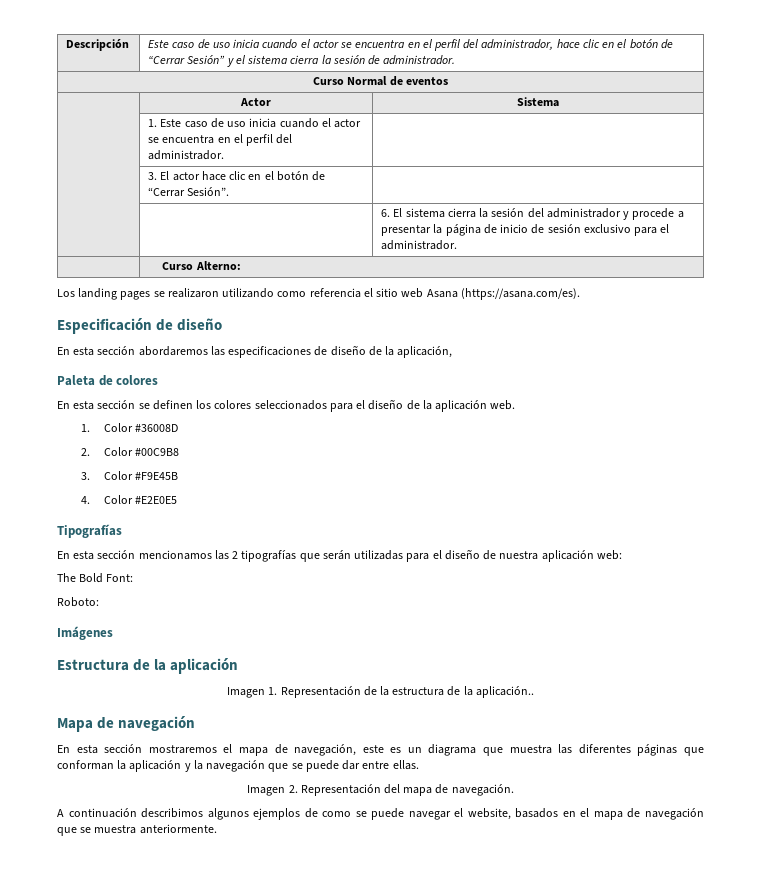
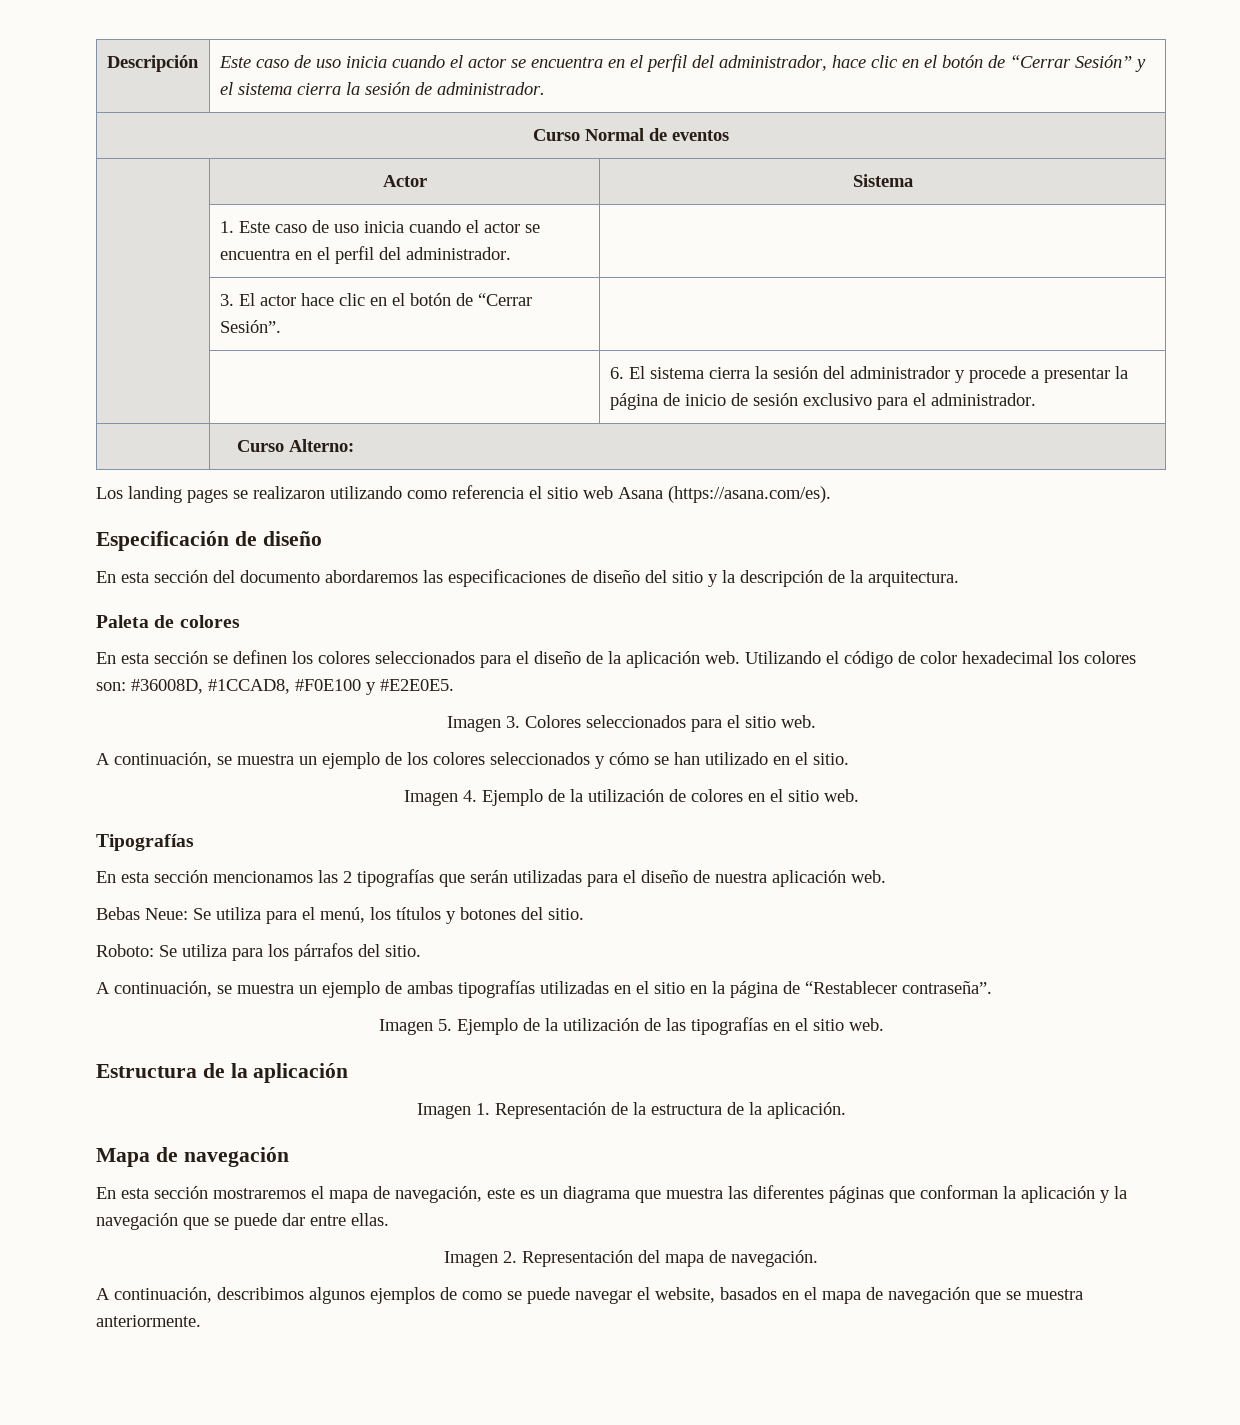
(136, 350) none -> [213,570,320,583] del documento
[368,346,453,358] de la aplicación, -> [645,570,959,587] del sitio y la descripción de la arquitectura.
[80,423,179,432] [80,447,180,456] [80,471,179,480] [80,495,178,504] // 1. Color #36008D // 2. Color #00C9B8 // 3. Color #F9E45B // 4. Color #E2E0E5 -> [745,651,1136,668] [96,679,454,695] [446,715,816,732] [96,752,849,769] [403,789,859,806] Utilizando el código de color hexadecimal los colores son: #36008D, #1CCAD8, #F0E100 y #E2E0E5. // Imagen 3. Colores seleccionados para el sitio web. // A continuación, se muestra un ejemplo de los colores seleccionados y cómo se han utilizado en el sitio. // Imagen 4. Ejemplo de la utilización de colores en el sitio web.
[596,550,622,560] [57,573,134,583] [57,597,99,607] [57,626,113,640] web: // The Bold Font: // Roboto: // Imágenes -> [851,870,886,883] [96,907,584,924] [96,943,421,961] [96,980,992,998] [378,1017,884,1035] web. // Bebas Neue: Se utiliza para el menú, los títulos y botones del sitio. // Roboto: Se utiliza para los párrafos del sitio. // A continuación, se muestra un ejemplo de ambas tipografías utilizadas en el sitio en la página de “Restablecer contraseña”. // Imagen 5. Ejemplo de la utilización de las tipografías en el sitio web.
[475,686,534,698] aplicación.. -> [766,1102,846,1119] aplicación.
[68,808,137,818] continuación -> [114,1287,212,1303] continuación,

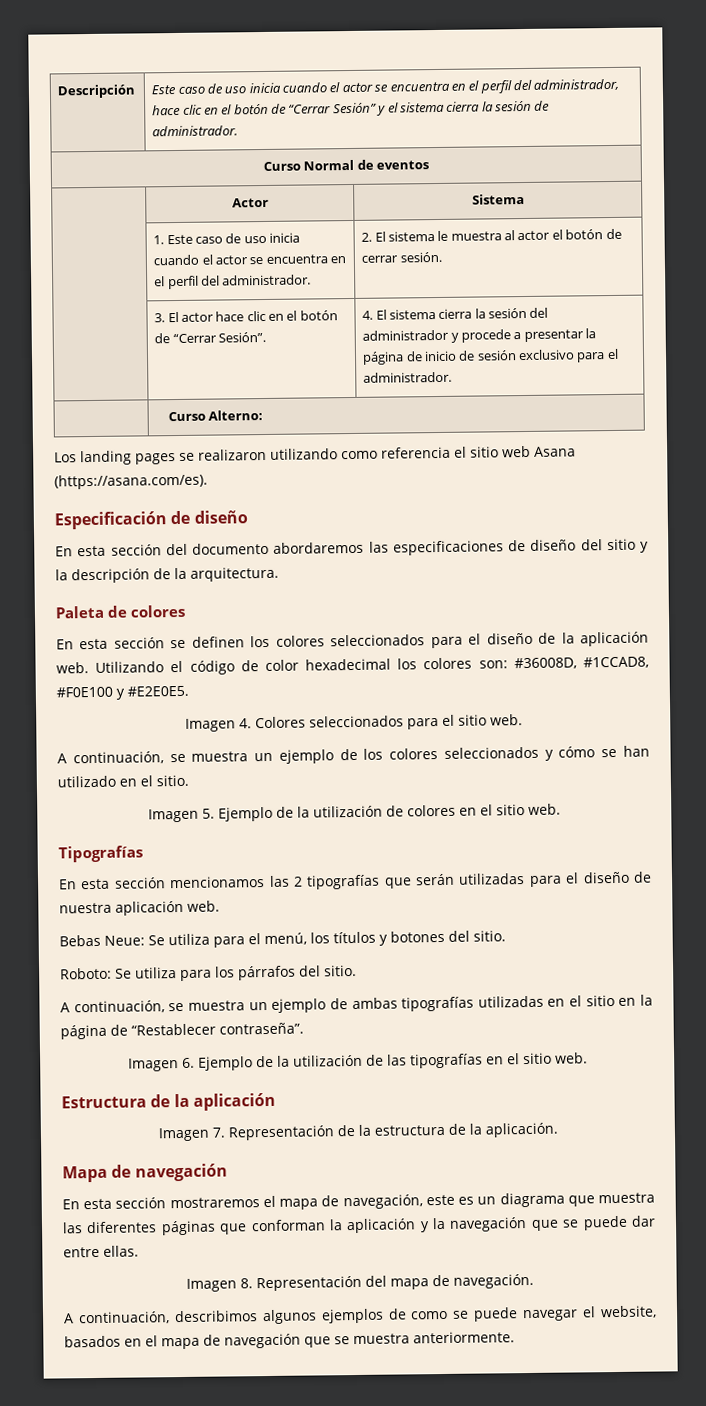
(511, 253) none -> [361,228,622,242] [361,251,442,263] 2. El sistema le muestra al actor el botón de cerrar sesión.
[609,367,624,379] // | | 6. -> [362,310,374,320] 4.
[505,716,520,728] 3. -> [238,718,252,729] 4.
[462,790,477,802] 4. -> [202,808,215,819] 5.
[437,1019,452,1031] 5. -> [181,1057,195,1069] 6.
[475,1103,490,1115] 1. -> [211,1127,225,1138] 7.
[503,1251,517,1263] 2. -> [239,1278,253,1289] 8.

